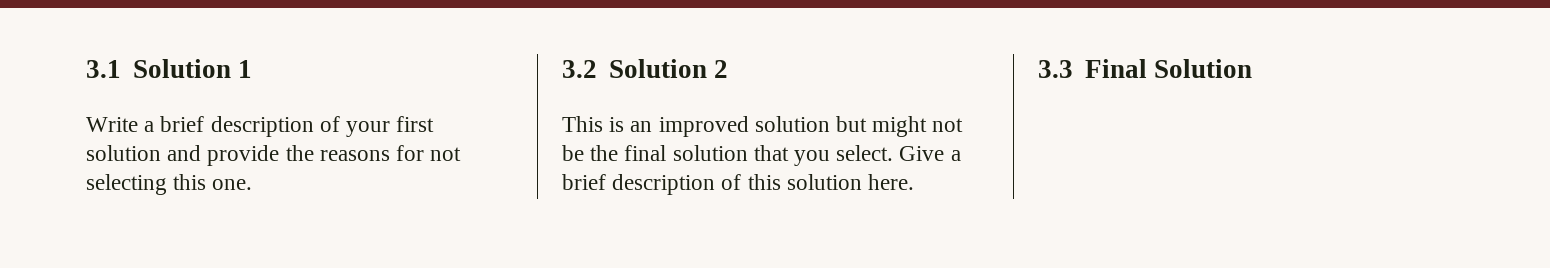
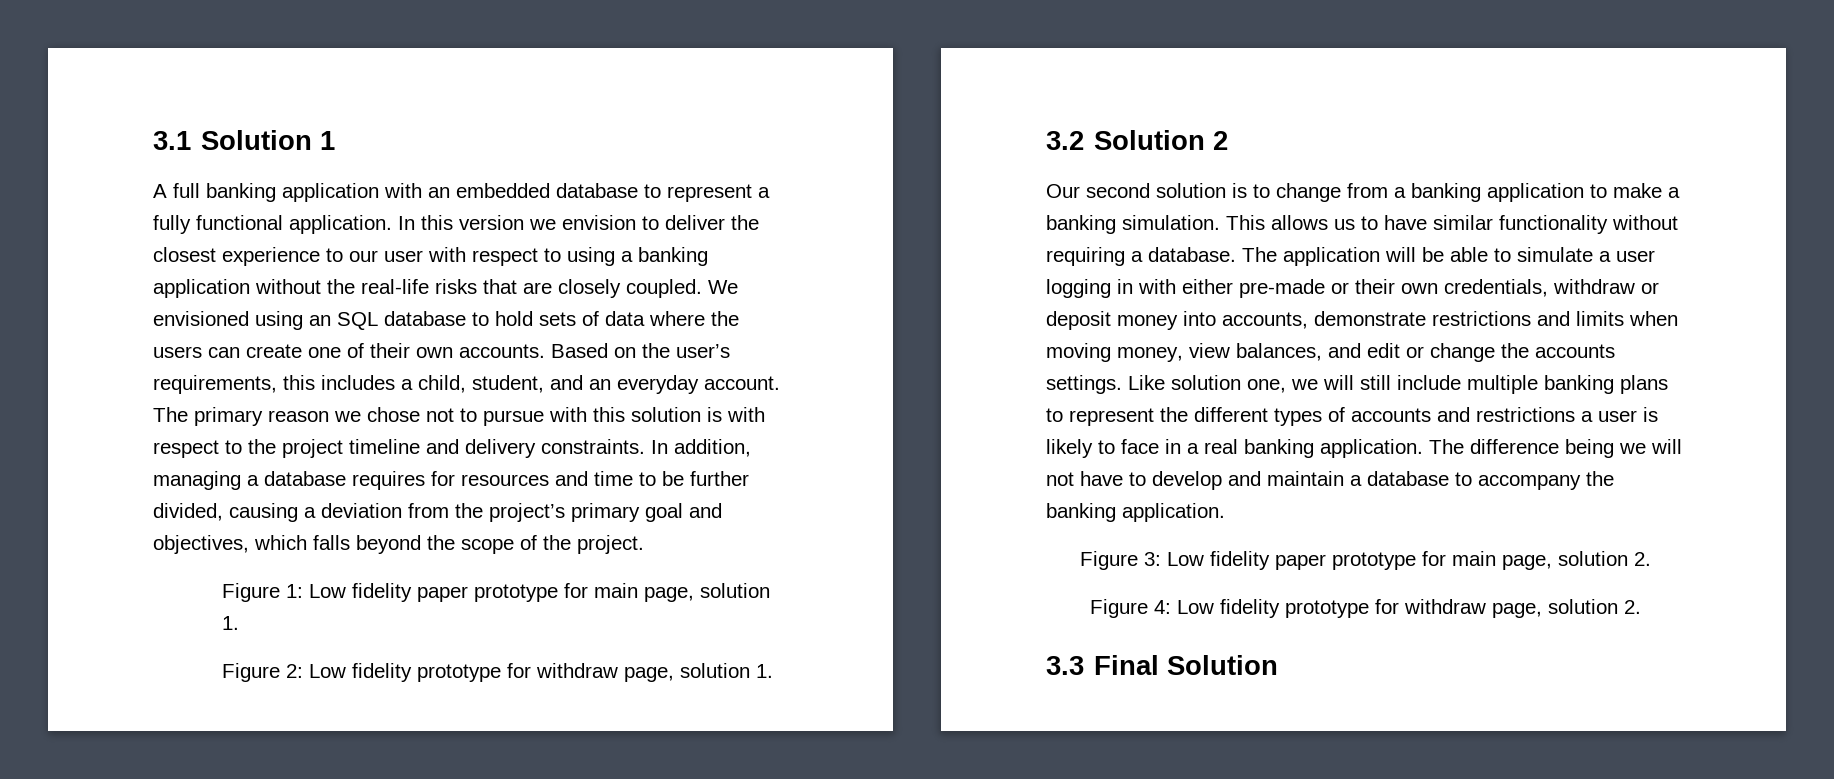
[86,116,435,137] [86,145,462,166] [86,174,253,195] [562,59,728,78] [562,116,964,137] [562,145,961,166] [562,174,915,195] Write a brief description of your first solution and provide the reasons for not selecting this one. // 3.2 Solution 2 // This is an improved solution but might not be the final solution that you select. Give a brief description of this solution here. -> [153,183,770,202] [153,215,759,234] [153,247,708,266] [153,279,738,298] [153,311,739,330] [153,343,730,358] [153,375,780,394] [153,407,765,426] [153,439,751,458] [153,471,749,490] [153,503,722,522] [153,535,644,554] [221,583,770,602] [221,616,239,630] [221,663,773,682] [1046,130,1229,150] [1046,183,1680,202] [1046,215,1678,234] [1046,247,1655,266] [1046,279,1659,298] [1046,311,1678,330] [1046,343,1615,362] [1046,375,1668,394] [1046,407,1658,426] [1046,439,1682,458] [1046,471,1614,490] [1046,503,1225,522] [1080,551,1651,570] [1090,599,1641,618] A full banking application with an embedded database to represent a fully functional application. In this version we envision to deliver the closest experience to our user with respect to using a banking application without the real-life risks that are closely coupled. We envisioned using an SQL database to hold sets of data where the users can create one of their own accounts. Based on the user’s requirements, this includes a child, student, and an everyday account. The primary reason we chose not to pursue with this solution is with respect to the project timeline and delivery constraints. In addition, managing a database requires for resources and time to be further divided, causing a deviation from the project’s primary goal and objectives, which falls beyond the scope of the project. // Figure 1: Low fidelity paper prototype for main page, solution 1. // Figure 2: Low fidelity prototype for withdraw page, solution 1. // 3.2 Solution 2 // Our second solution is to change from a banking application to make a banking simulation. This allows us to have similar functionality without requiring a database. The application will be able to simulate a user logging in with either pre-made or their own credentials, withdraw or deposit money into accounts, demonstrate restrictions and limits when moving money, view balances, and edit or change the accounts settings. Like solution one, we will still include multiple banking plans to represent the different types of accounts and restrictions a user is likely to face in a real banking application. The difference being we will not have to develop and maintain a database to accompany the banking application. // Figure 3: Low fidelity paper prototype for main page, solution 2. // Figure 4: Low fidelity prototype for withdraw page, solution 2.

